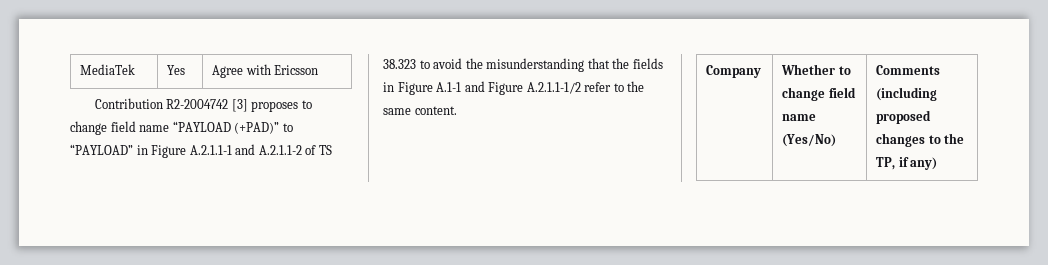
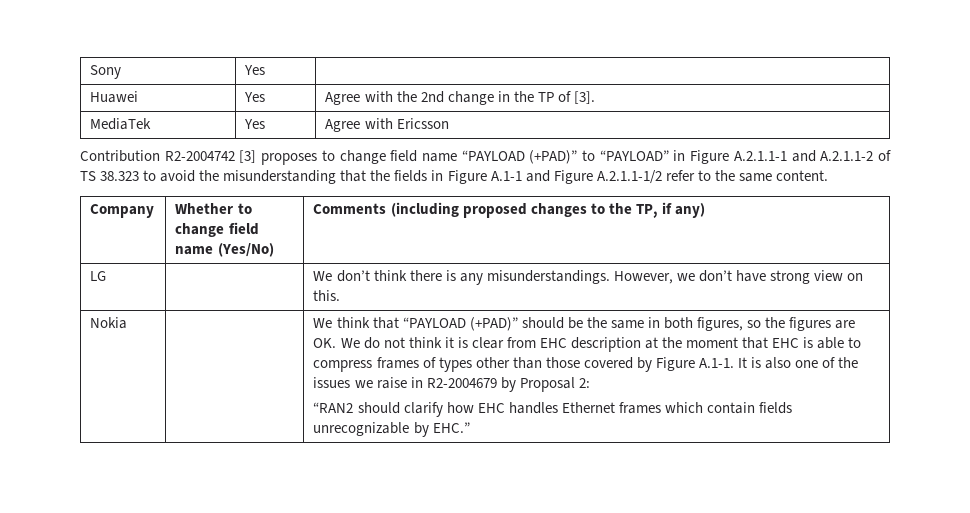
(80, 69) none -> [90,65,122,79] [244,65,266,75] [90,91,139,103] [244,92,266,102] [325,91,595,105] Sony | Yes | // Huawei | Yes | Agree with the 2nd change in the TP of [3]. //
(938, 163) none -> [90,271,107,281] [313,270,864,285] [313,290,341,301] [90,317,128,329] [313,317,856,331] [313,337,862,352] [313,357,859,372] [313,377,590,392] [313,402,792,417] [313,422,470,437] // LG | | We don’t think there is any misunderstandings. However, we don’t have strong view on this. // Nokia | | We think that “PAYLOAD (+PAD)” should be the same in both figures, so the figures are OK. We do not think it is clear from EHC description at the moment that EHC is able to compress frames of types other than those covered by Figure A.1-1. It is also one of the issues we raise in R2-2004679 by Proposal 2: // “RAN2 should clarify how EHC handles Ethernet frames which contain fields unrecognizable by EHC.”

